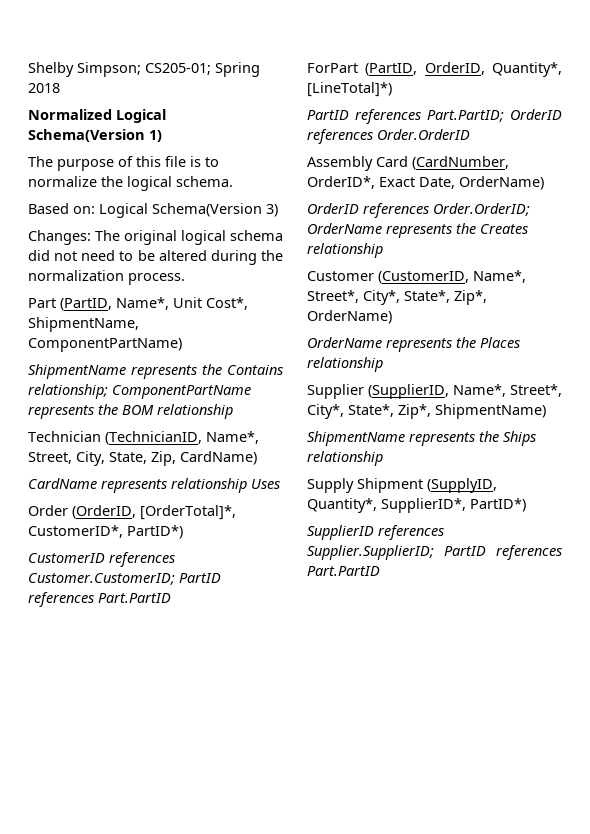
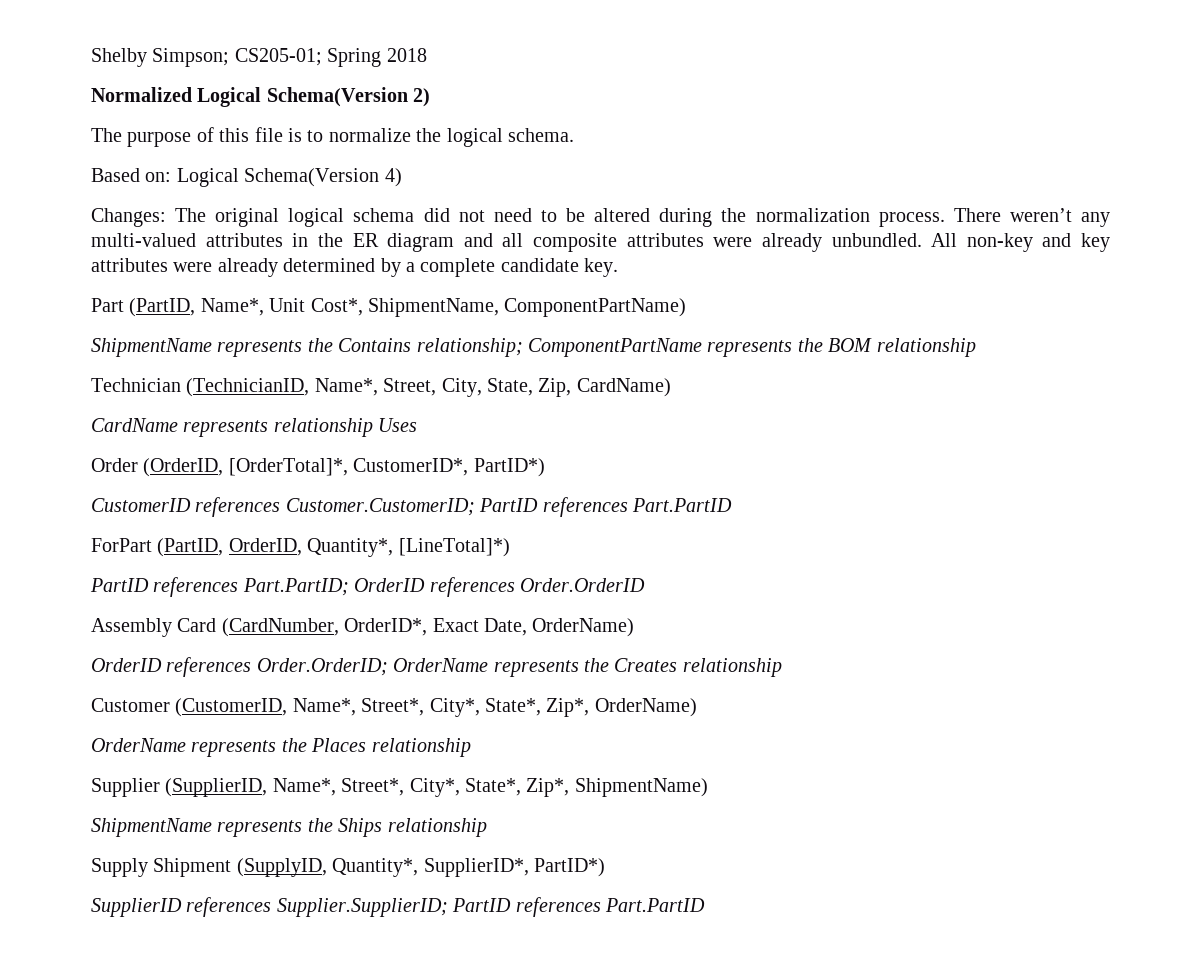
[149,130,162,142] 1) -> [413,88,431,107] 2)
[266,204,278,217] 3) -> [384,168,402,187] 4)
(185, 279) none -> [953,208,1110,227] [91,233,1110,252] [91,258,619,277] There weren’t any multi-valued attributes in the ER diagram and all composite attributes were already unbundled. All non-key and key attributes were already determined by a complete candidate key.

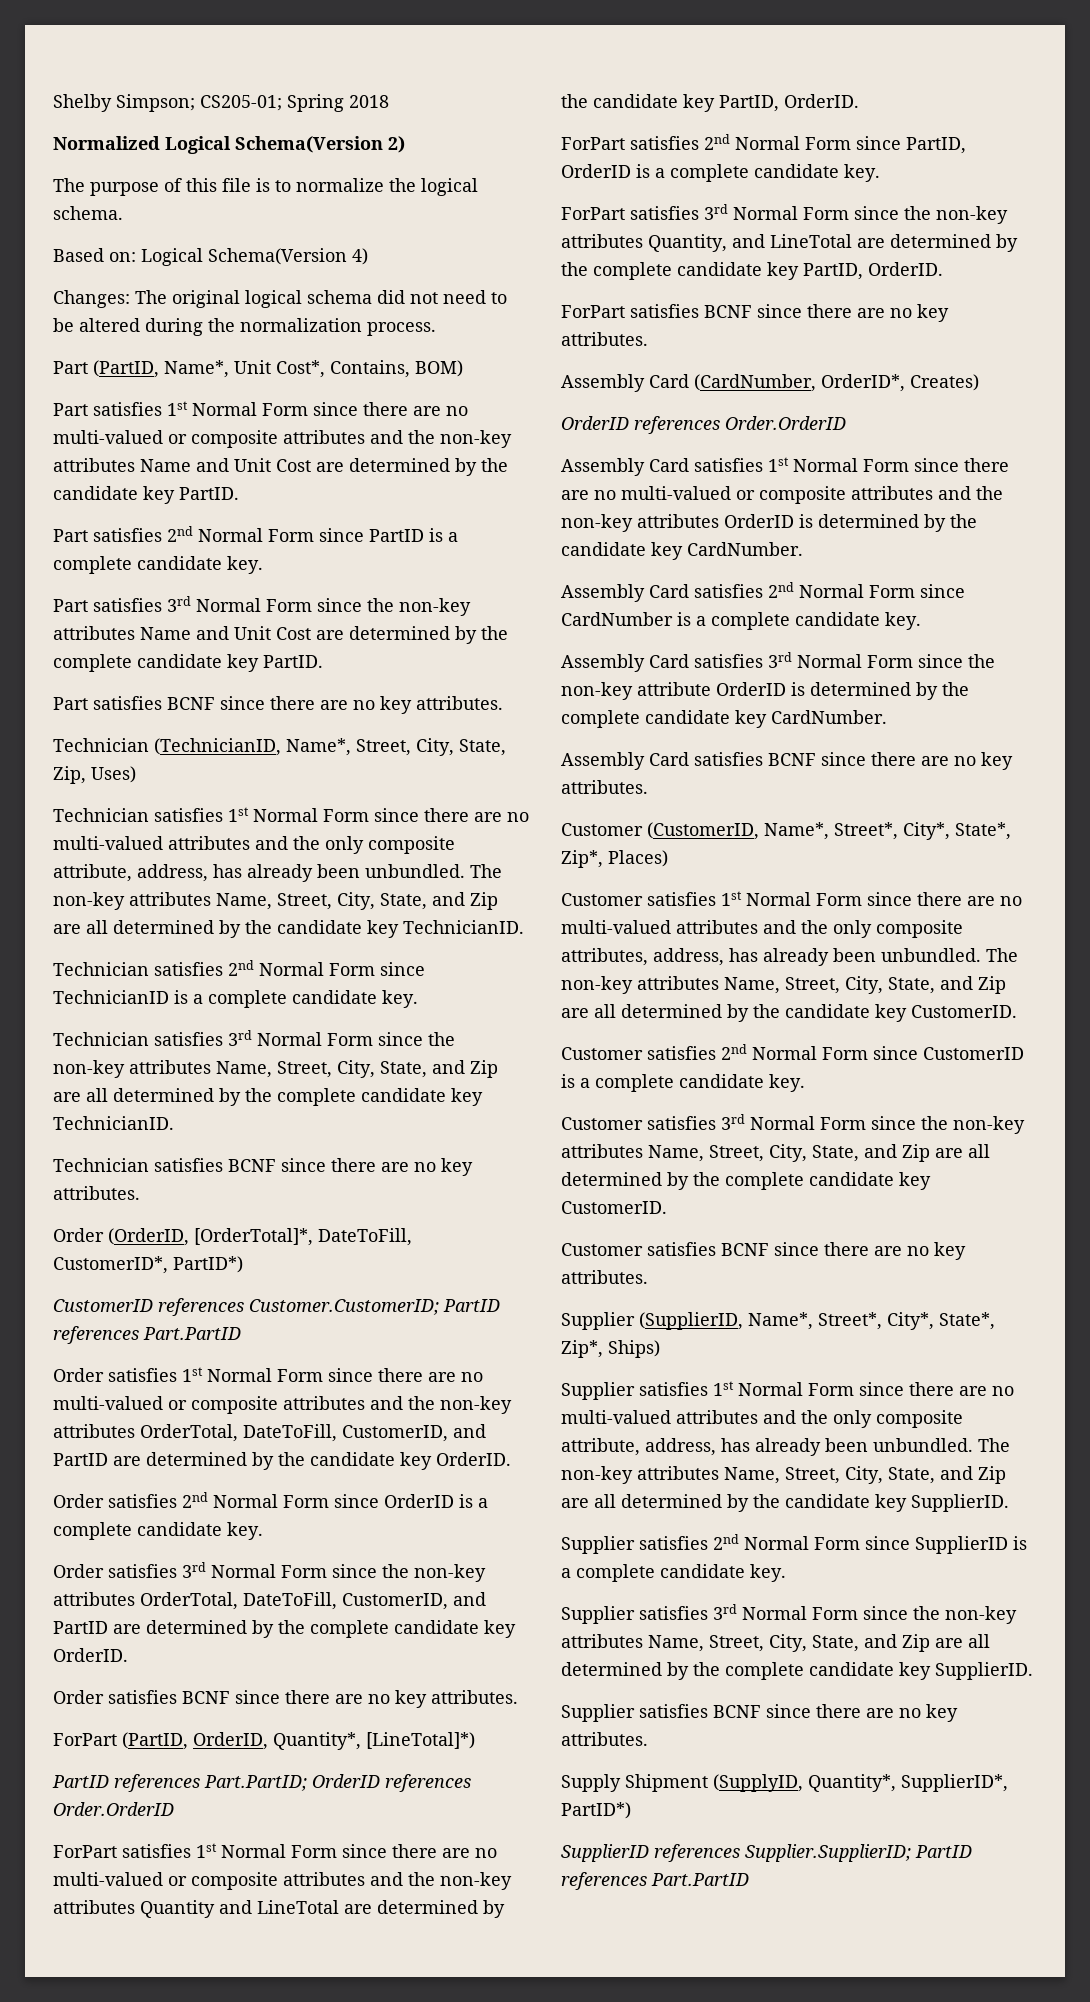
[953,208,1110,227] [91,233,1110,252] [91,258,401,277] There weren’t any multi-valued attributes in the ER diagram and all composite attributes were already unbundled. All non-key and key attributes were already determined by -> [53,360,463,378] [53,401,468,416] [53,430,512,448] [53,458,508,476] [53,486,239,504] [53,526,443,542] // Part (PartID, Name*, Unit Cost*, Contains, BOM) // Part satisfies 1st Normal Form since there are no multi-valued or composite attributes and the non-key attributes Name and Unit Cost are determined by the candidate key PartID. // Part satisfies 2nd Normal Form since PartID is
[129,298,687,317] [91,338,976,357] (PartID, Name*, Unit Cost*, ShipmentName, ComponentPartName) // ShipmentName represents the Contains relationship; ComponentPartName represents the BOM relationship -> [93,596,471,616] [53,626,508,644] [53,654,323,672] [53,696,503,714] satisfies 3rd Normal Form since the non-key attributes Name and Unit Cost are determined by the complete candidate key PartID. // Part satisfies BCNF since there are no key attributes.
[576,378,671,397] [91,418,418,437] CardName) // CardName represents relationship Uses -> [91,766,136,783] [53,807,529,822] [53,836,455,854] [53,864,502,882] [53,892,498,910] [53,920,524,938] [53,960,425,976] [53,990,418,1008] [53,1030,455,1046] [53,1060,498,1078] [53,1088,483,1106] [53,1116,174,1130] [53,1158,473,1176] [53,1186,140,1200] Uses) // Technician satisfies 1st Normal Form since there are no multi-valued attributes and the only composite attribute, address, has already been unbundled. The non-key attributes Name, Street, City, State, and Zip are all determined by the candidate key TechnicianID. // Technician satisfies 2nd Normal Form since TechnicianID is a complete candidate key. // Technician satisfies 3rd Normal Form since the non-key attributes Name, Street, City, State, and Zip are all determined by the complete candidate key TechnicianID. // Technician satisfies BCNF since there are no key attributes.
(348, 467) none -> [318,1228,412,1246] DateToFill,
(732, 505) none -> [53,1367,483,1382] [53,1396,512,1414] [53,1424,486,1442] [53,1452,511,1470] [53,1492,488,1508] [53,1522,263,1540] [53,1562,486,1582] [53,1592,486,1610] [53,1620,516,1638] [53,1648,128,1662] [53,1690,518,1708] // Order satisfies 1st Normal Form since there are no multi-valued or composite attributes and the non-key attributes OrderTotal, DateToFill, CustomerID, and PartID are determined by the candidate key OrderID. // Order satisfies 2nd Normal Form since OrderID is a complete candidate key. // Order satisfies 3rd Normal Form since the non-key attributes OrderTotal, DateToFill, CustomerID, and PartID are determined by the complete candidate key OrderID. // Order satisfies BCNF since there are no key attributes.
(645, 585) none -> [53,1843,497,1858] [53,1872,512,1890] [53,1900,505,1918] [561,94,859,112] [561,134,966,154] [561,164,880,182] [561,204,1008,224] [561,234,1018,252] [561,262,943,280] [561,304,949,322] [561,332,648,346] // ForPart satisfies 1st Normal Form since there are no multi-valued or composite attributes and the non-key attributes Quantity and LineTotal are determined by the candidate key PartID, OrderID. // ForPart satisfies 2nd Normal Form since PartID, OrderID is a complete candidate key. // ForPart satisfies 3rd Normal Form since the non-key attributes Quantity, and LineTotal are determined by the complete candidate key PartID, OrderID. // ForPart satisfies BCNF since there are no key attributes.
[432,618,635,637] [91,657,782,677] Exact Date, OrderName) // OrderID references Order.OrderID; OrderName represents the Creates relationship -> [910,374,979,391] [561,416,846,434] [561,457,1009,476] [561,486,1003,504] [561,514,977,532] [561,542,803,560] [561,582,965,602] [561,612,921,630] [561,652,995,672] [561,682,969,700] [561,710,887,728] [561,752,1013,770] [561,780,648,794] Creates) // OrderID references Order.OrderID // Assembly Card satisfies 1st Normal Form since there are no multi-valued or composite attributes and the non-key attributes OrderID is determined by the candidate key CardNumber. // Assembly Card satisfies 2nd Normal Form since CardNumber is a complete candidate key. // Assembly Card satisfies 3rd Normal Form since the non-key attribute OrderID is determined by the complete candidate key CardNumber. // Assembly Card satisfies BCNF since there are no key attributes.
[594,698,697,717] [91,738,471,757] OrderName) // OrderName represents the Places relationship -> [608,850,668,867] [561,891,1022,906] [561,920,963,938] [561,948,1018,966] [561,976,1006,994] [561,1004,1017,1022] [561,1044,1024,1060] [561,1074,805,1092] [561,1114,1025,1134] [561,1144,990,1162] [561,1172,931,1190] [561,1201,667,1214] [561,1242,966,1260] [561,1270,648,1284] Places) // Customer satisfies 1st Normal Form since there are no multi-valued attributes and the only composite attributes, address, has already been unbundled. The non-key attributes Name, Street, City, State, and Zip are all determined by the candidate key CustomerID. // Customer satisfies 2nd Normal Form since CustomerID is a complete candidate key. // Customer satisfies 3rd Normal Form since the non-key attributes Name, Street, City, State, and Zip are all determined by the complete candidate key CustomerID. // Customer satisfies BCNF since there are no key attributes.
[574,778,708,797] [91,818,487,837] ShipmentName) // ShipmentName represents the Ships relationship -> [608,1340,660,1358] [561,1381,1014,1400] [561,1410,963,1428] [561,1438,1010,1456] [561,1466,1006,1484] [561,1494,1009,1512] [561,1534,1027,1554] [561,1564,786,1582] [561,1604,1017,1624] [561,1634,990,1652] [561,1662,1033,1680] [561,1704,958,1722] [561,1732,648,1746] Ships) // Supplier satisfies 1st Normal Form since there are no multi-valued attributes and the only composite attribute, address, has already been unbundled. The non-key attributes Name, Street, City, State, and Zip are all determined by the candidate key SupplierID. // Supplier satisfies 2nd Normal Form since SupplierID is a complete candidate key. // Supplier satisfies 3rd Normal Form since the non-key attributes Name, Street, City, State, and Zip are all determined by the complete candidate key SupplierID. // Supplier satisfies BCNF since there are no key attributes.

